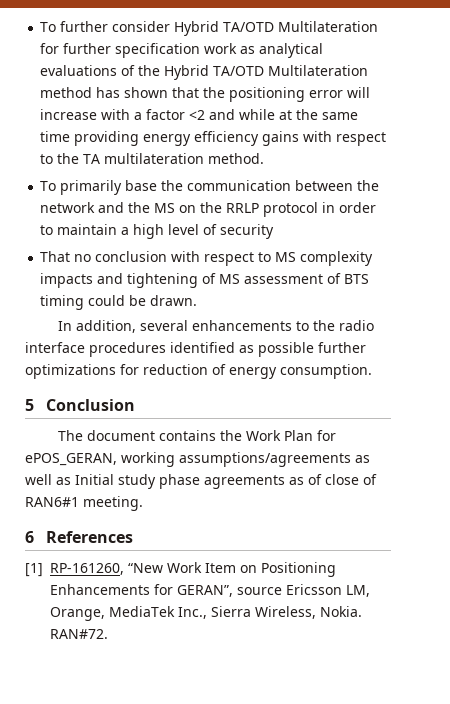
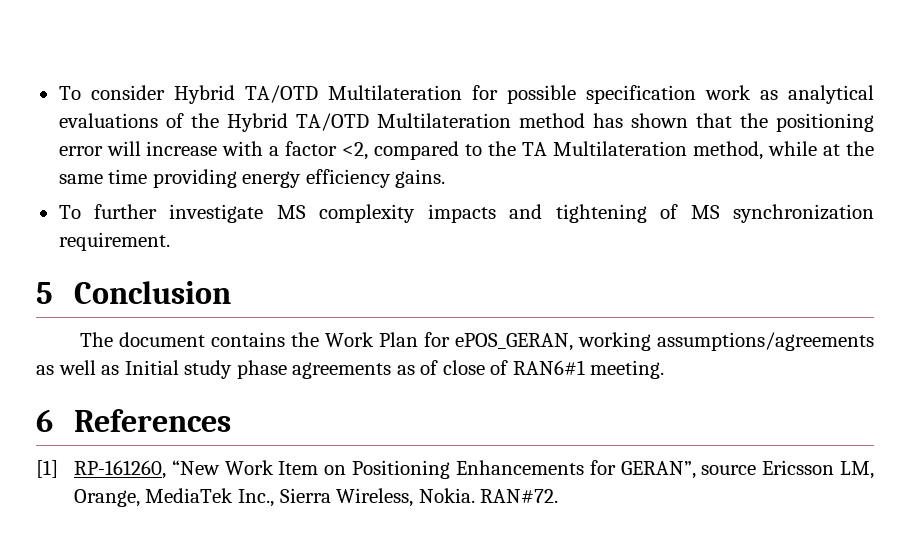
[40,21,109,32] To further -> [58,86,81,100] To
[63,43,112,54] further -> [506,85,576,104] possible
[189,109,236,120] <2 and -> [342,141,764,160] <2, compared to the TA Multilateration method,
[262,131,387,146] [40,153,265,164] [40,180,380,195] [40,202,377,217] [40,224,275,239] [40,251,272,266] gains with respect to the TA multilateration method. // To primarily base the communication between the network and the MS on the RRLP protocol in order to maintain a high level of security // That no conclusion with respect to -> [395,169,446,188] [58,204,264,223] gains. // To further investigate
[244,273,370,284] [40,295,198,310] [58,320,375,333] [25,342,366,357] [25,364,372,379] assessment of BTS timing could be drawn. // In addition, several enhancements to the radio interface procedures identified as possible further optimizations for reduction of energy consumption. -> [733,204,875,223] [58,232,170,251] synchronization requirement.

